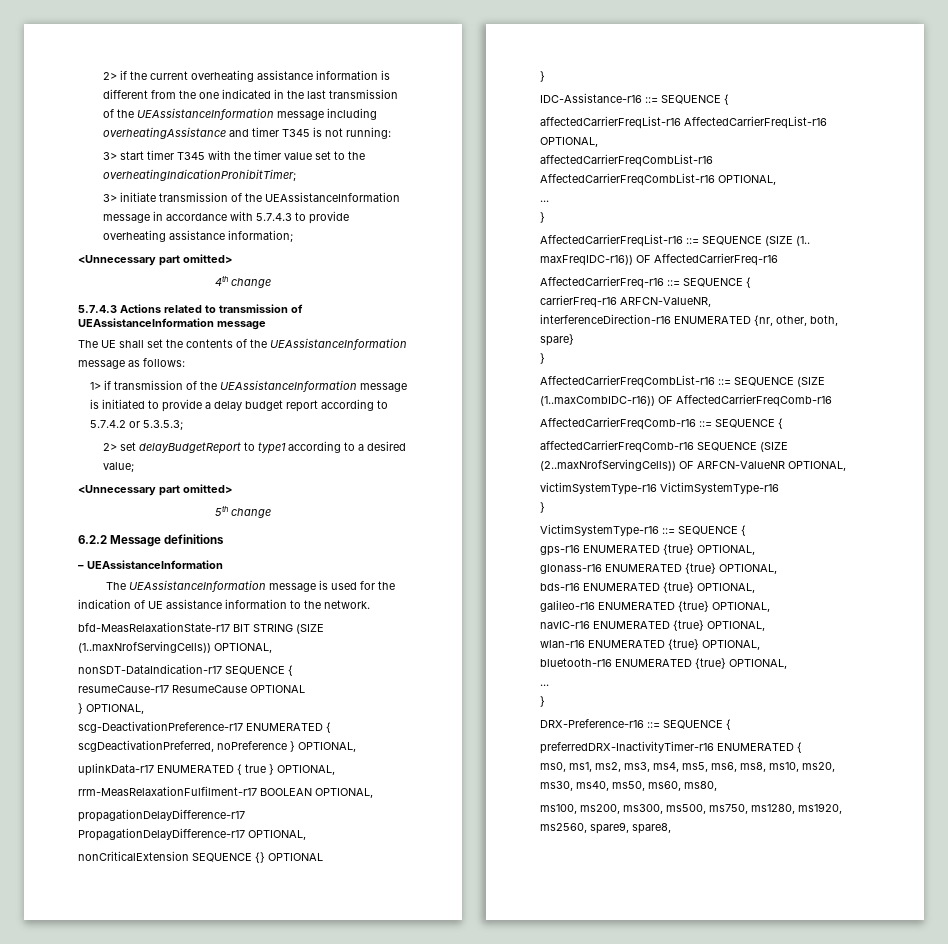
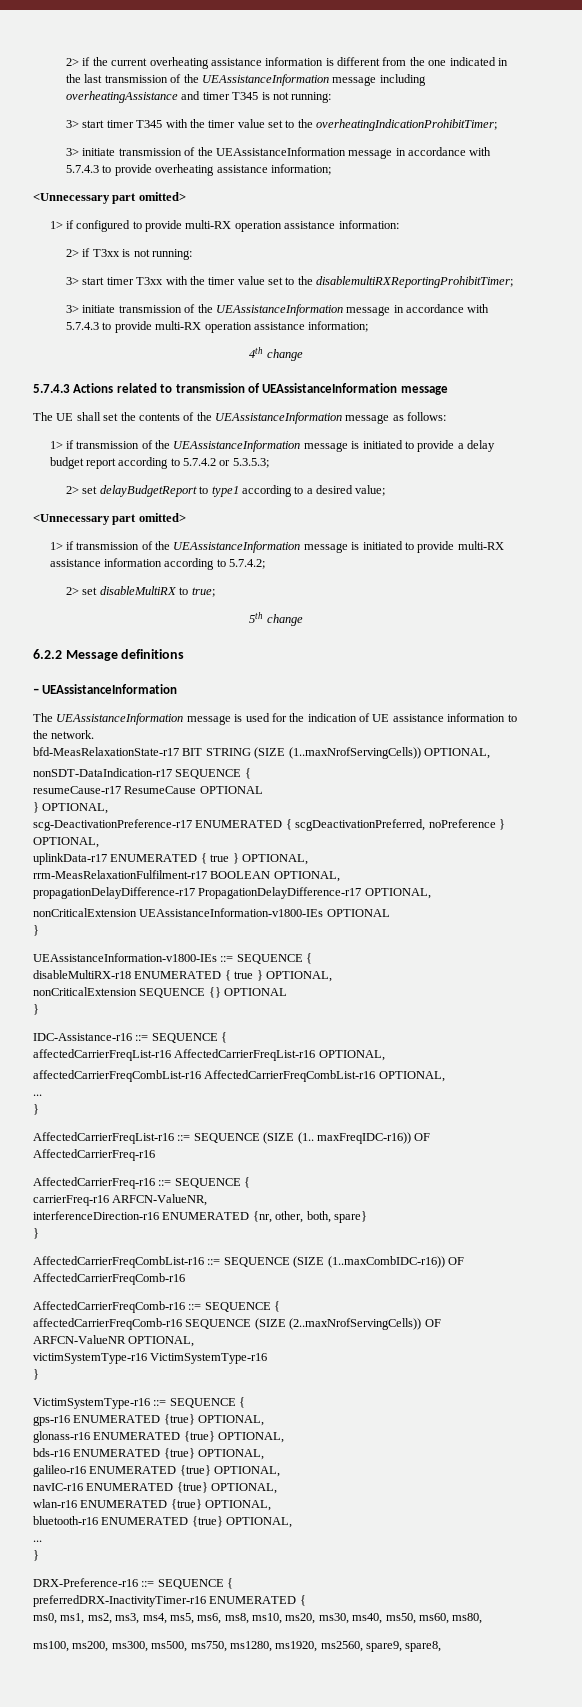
(232, 258) none -> [49,220,399,232] [66,248,192,260] [66,276,514,288] [66,304,490,316] [66,321,369,333] // 1> if configured to provide multi-RX operation assistance information: // 2> if T3xx is not running: // 3> start timer T3xx with the timer value set to the disablemultiRXReportingProhibitTimer; // 3> initiate transmission of the UEAssistanceInformation message in accordance with 5.7.4.3 to provide multi-RX operation assistance information;
(232, 488) none -> [49,541,504,553] [49,558,266,570] [66,586,215,597] // 1> if transmission of the UEAssistanceInformation message is initiated to provide multi-RX assistance information according to 5.7.4.2; // 2> set disableMultiRX to true;
(306, 835) none -> [33,908,390,917] [33,925,39,936] [33,953,313,964] [33,970,332,982] // nonCriticalExtension UEAssistanceInformation-v1800-IEs OPTIONAL // } // UEAssistanceInformation-v1800-IEs ::= SEQUENCE { // disableMultiRX-r18 ENUMERATED { true } OPTIONAL,

